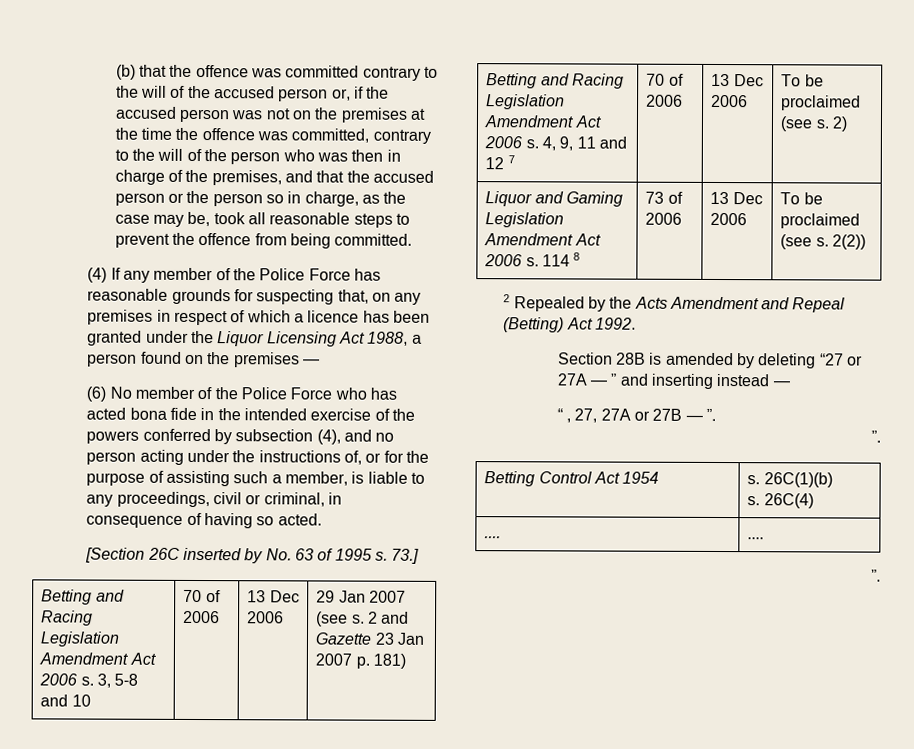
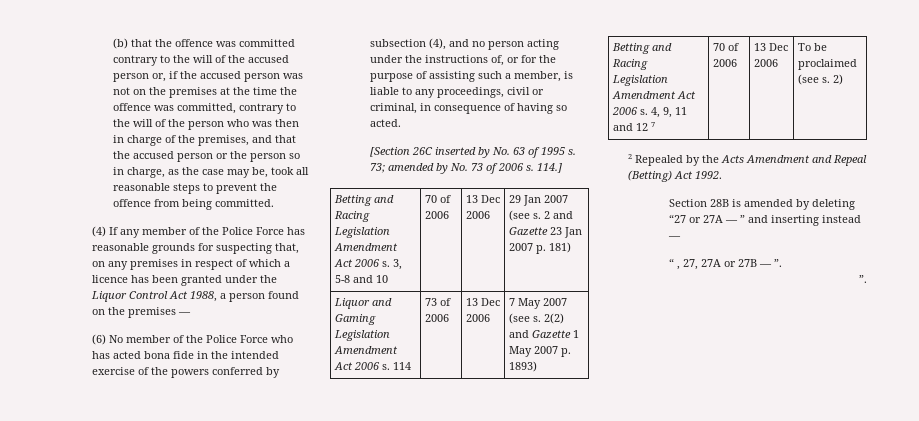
[266,331,337,347] Licensing -> [129,291,169,299] Control
[391,548,420,564] 73.] -> [370,163,563,174] 73; amended by No. 73 of 2006 s. 114.]
(406, 661) none -> [333,298,392,309] [334,314,376,325] [333,330,390,341] [333,346,398,354] [333,362,411,370] [424,298,451,306] [424,314,449,322] [465,298,500,306] [465,314,490,322] [508,298,567,309] [508,313,564,324] [508,330,579,338] [508,346,571,357] [508,361,537,372] // Liquor and Gaming Legislation Amendment Act 2006 s. 114 | 73 of 2006 | 13 Dec 2006 | 7 May 2007 (see s. 2(2) and Gazette 1 May 2007 p. 1893)
[485,191,623,207] [485,212,565,228] [484,233,601,246] [484,252,581,267] [645,191,683,204] [645,212,683,225] [710,191,763,205] [710,212,748,226] [780,192,823,205] [780,213,861,229] [780,234,866,250] // Liquor and Gaming Legislation Amendment Act 2006 s. 114 8 | 73 of 2006 | 13 Dec 2006 | To be proclaimed (see s. 2(2)) -> (843, 79) none
[484,471,660,487] [747,472,833,488] [747,493,814,509] [484,536,502,539] [747,537,765,540] [871,569,881,582] // Betting Control Act 1954 | s. 26C(1)(b) // s. 26C(4) // .... | .... // ”. -> (867, 279) none

